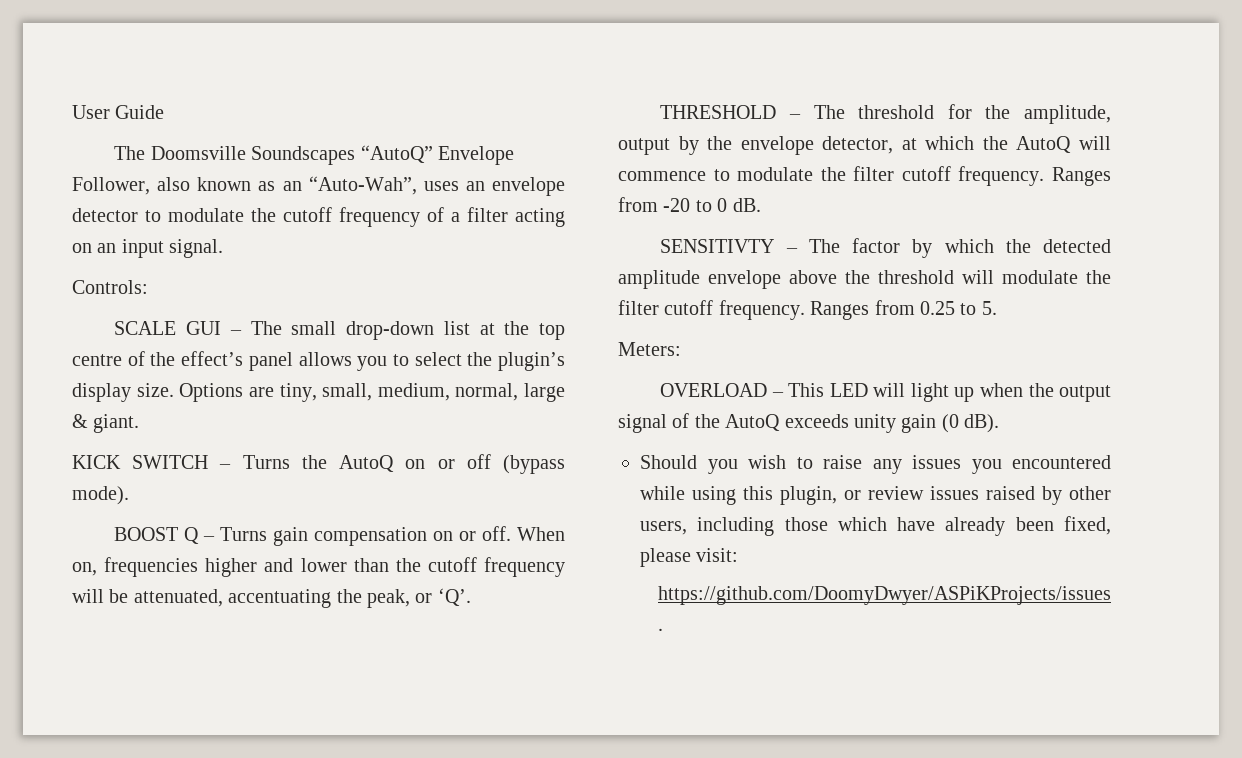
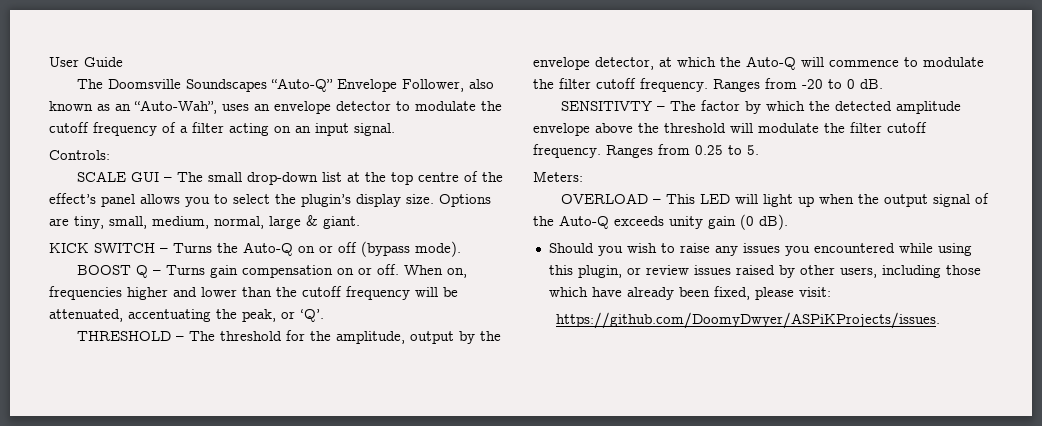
[360,145,433,163] “AutoQ” -> [271,78,334,92] “Auto-Q”
[339,455,395,472] AutoQ -> [243,242,293,256] Auto-Q
[1016,136,1072,153] AutoQ -> [746,56,796,70] Auto-Q
[725,414,781,431] AutoQ -> [559,215,609,229] Auto-Q

